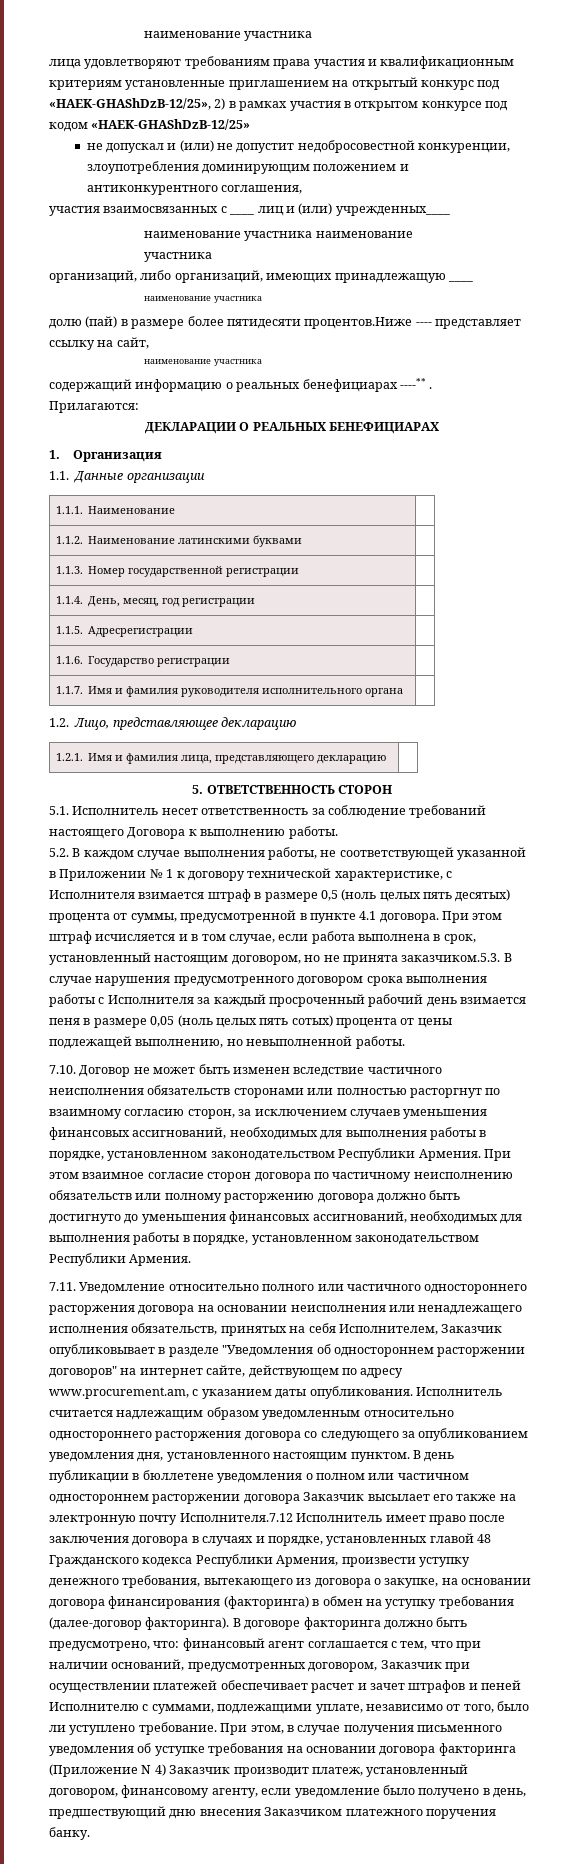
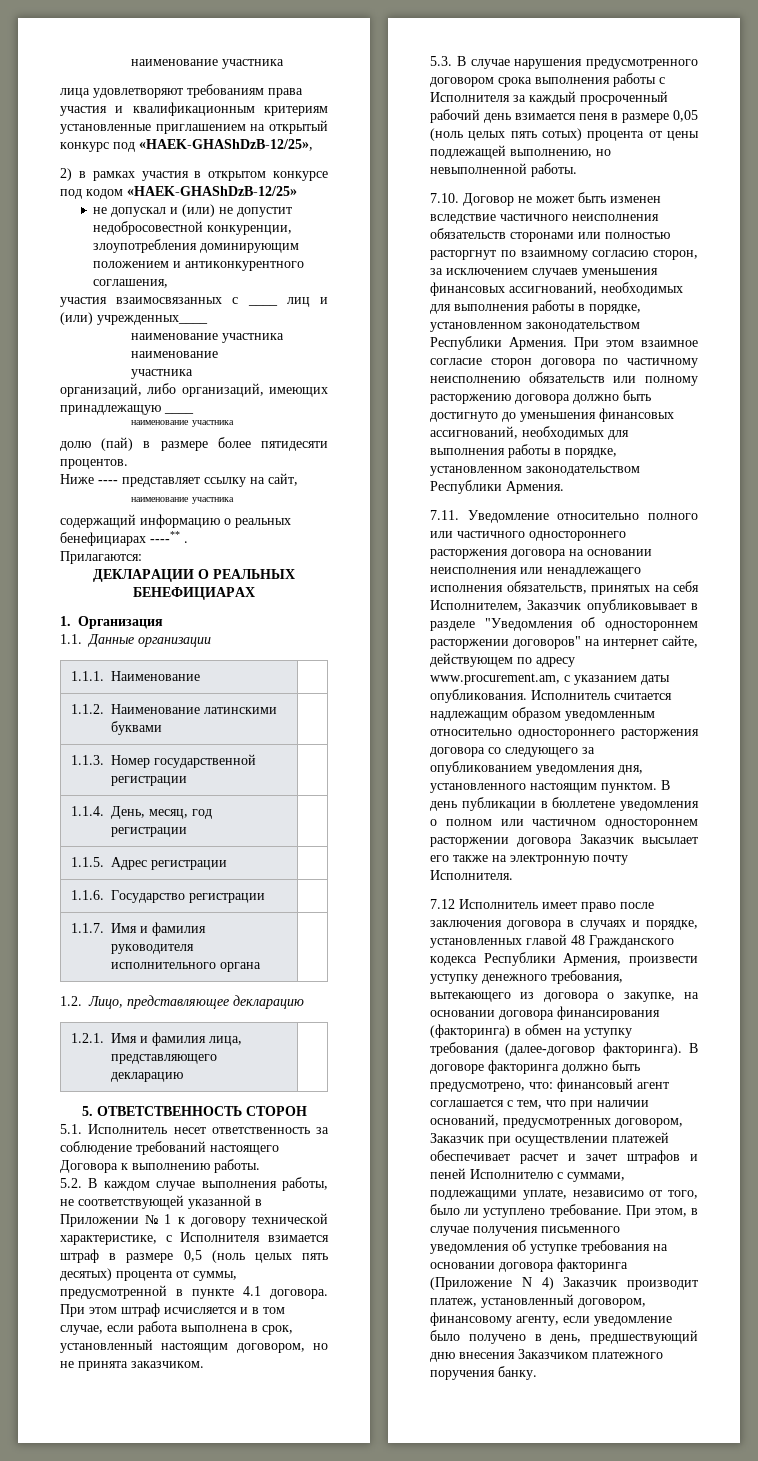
(211, 104) none -> (313, 145) //
[304,317,413,329] процентов.Ниже -> [60,459,128,469] [60,474,94,484] процентов. // Ниже
[88,626,194,637] Адресрегистрации -> [111,857,228,870] Адрес регистрации
[401,953,501,962] заказчиком.5.3. -> [131,1361,204,1368] [430,56,452,66] заказчиком. // 5.3.
[179,1513,293,1522] Исполнителя.7.12 -> [430,870,513,880] [430,899,455,909] Исполнителя. // 7.12

